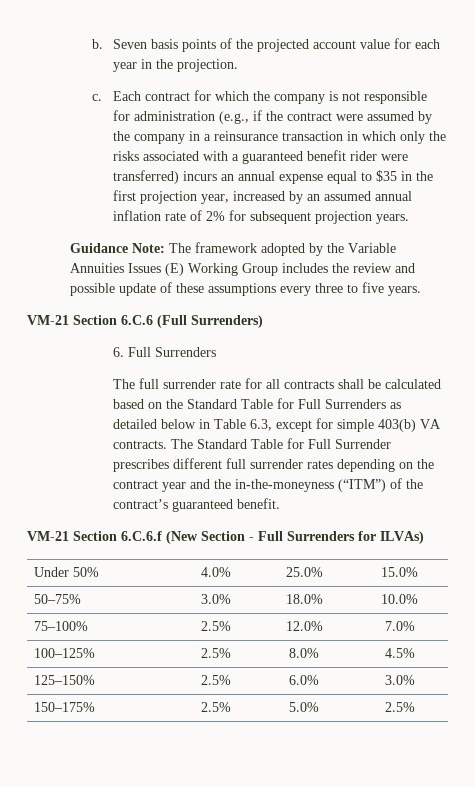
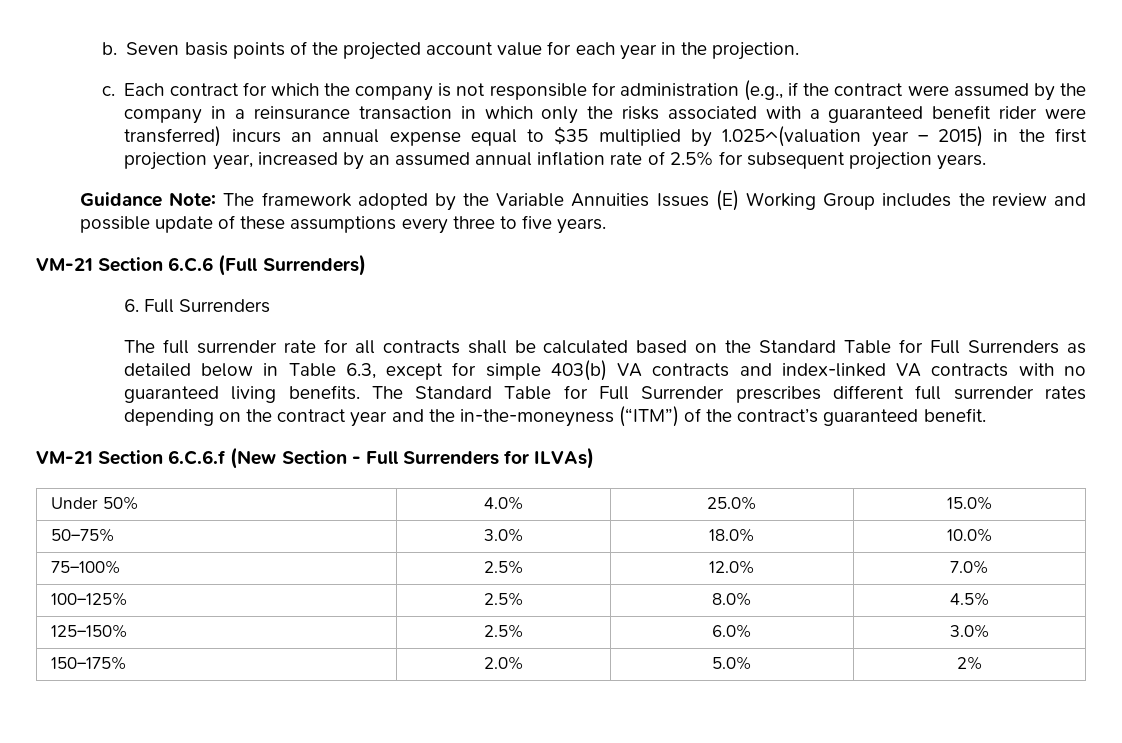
(398, 176) none -> [598,126,984,147] multiplied by 1.025^(valuation year – 2015)
[206,211,226,221] 2% -> [669,151,714,166] 2.5%
[113,440,168,449] contracts. -> [652,363,1086,377] [123,385,360,403] contracts and index-linked VA contracts with no guaranteed living benefits.
[200,702,231,712] 2.5% -> [483,656,524,670] 2.0%
[384,702,415,712] 2.5% -> [956,656,983,670] 2%

